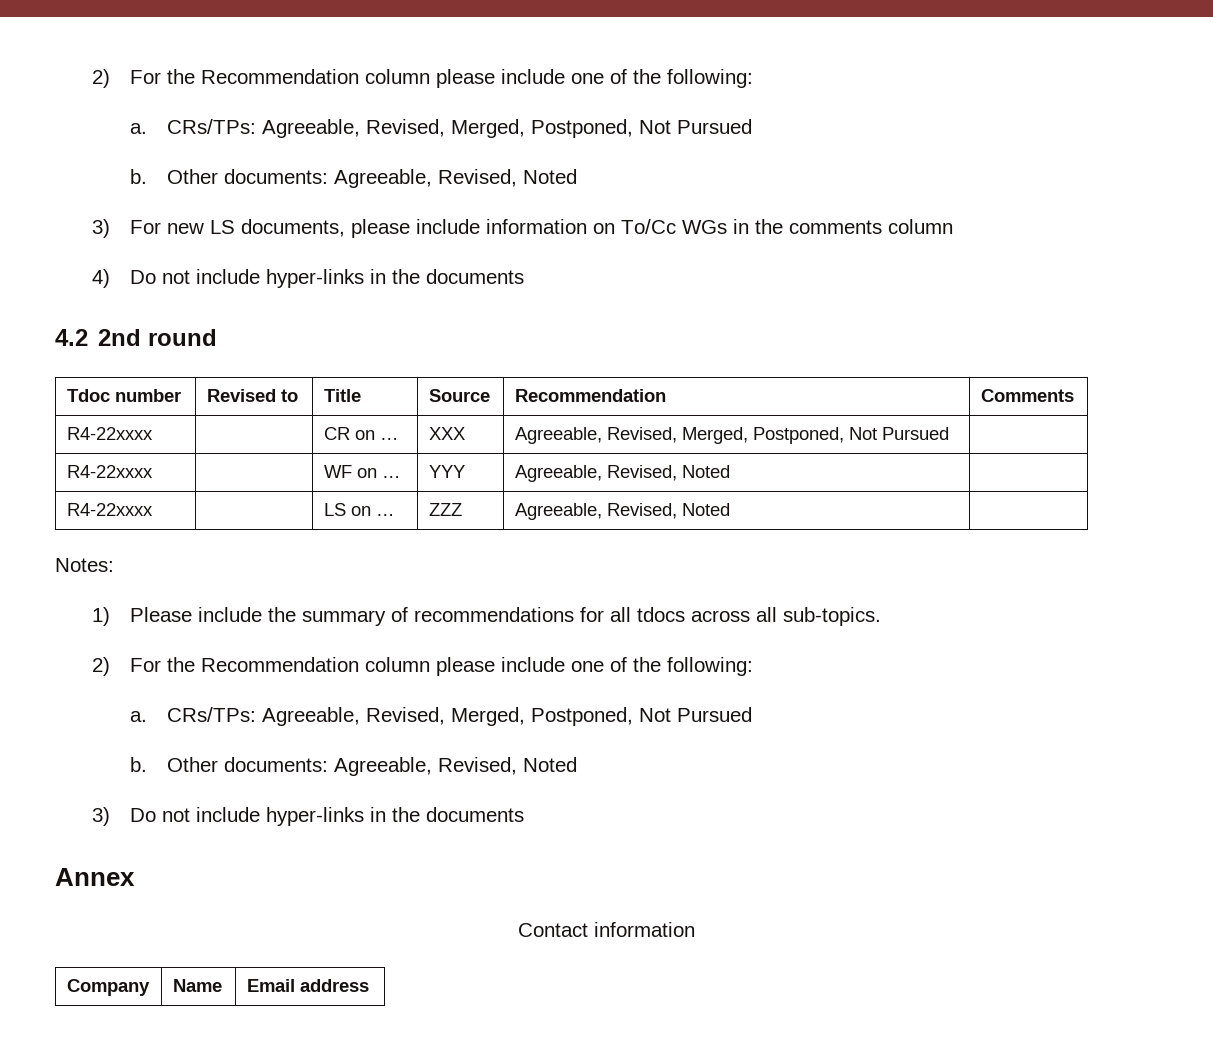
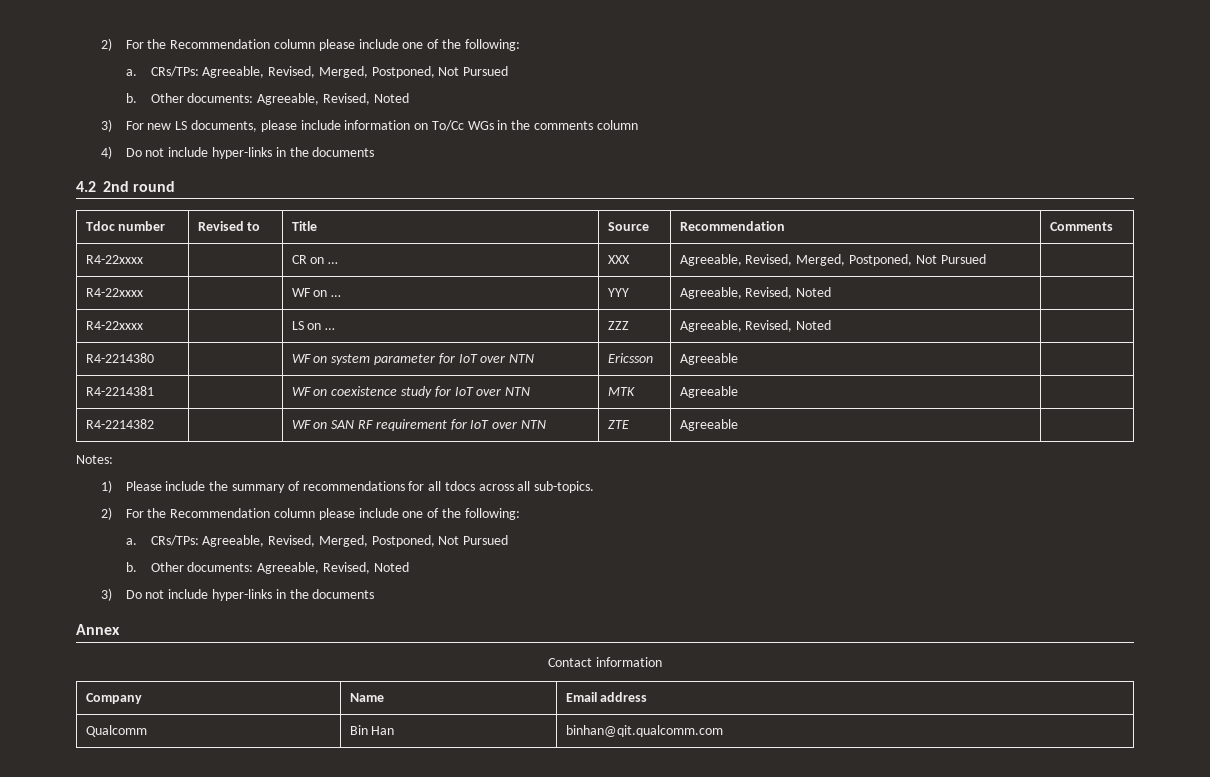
(730, 509) none -> [85,353,154,363] [291,353,535,365] [607,353,653,363] [679,353,738,365] [85,386,154,396] [291,386,531,398] [607,387,635,396] [679,386,738,398] [85,419,154,429] [291,419,546,431] [607,420,629,429] [679,419,738,431] // R4-2214380 | | WF on system parameter for IoT over NTN | Ericsson | Agreeable | // R4-2214381 | | WF on coexistence study for IoT over NTN | MTK | Agreeable | // R4-2214382 | | WF on SAN RF requirement for IoT over NTN | ZTE | Agreeable |
(369, 985) none -> [85,725,147,737] [349,725,395,735] [565,725,723,737] // Qualcomm | Bin Han | binhan@qit.qualcomm.com

